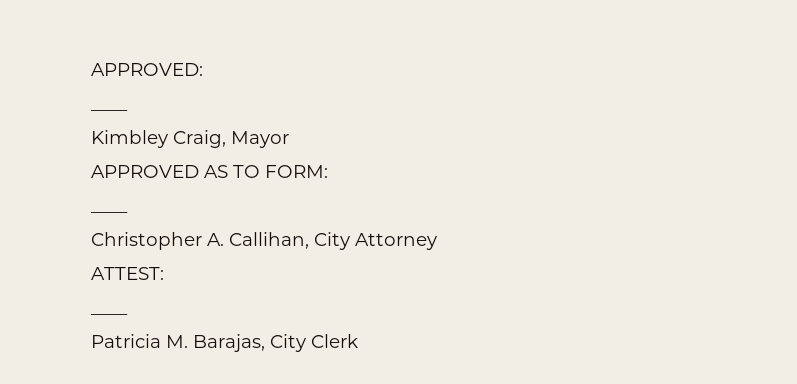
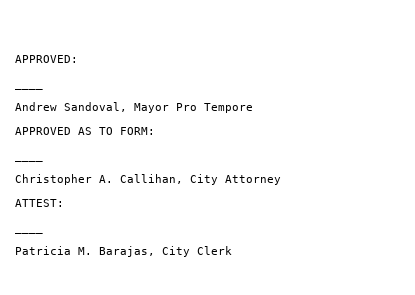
[91,130,226,148] Kimbley Craig, -> [15,102,127,112] Andrew Sandoval,
(289, 139) none -> [176,103,253,113] Pro Tempore

